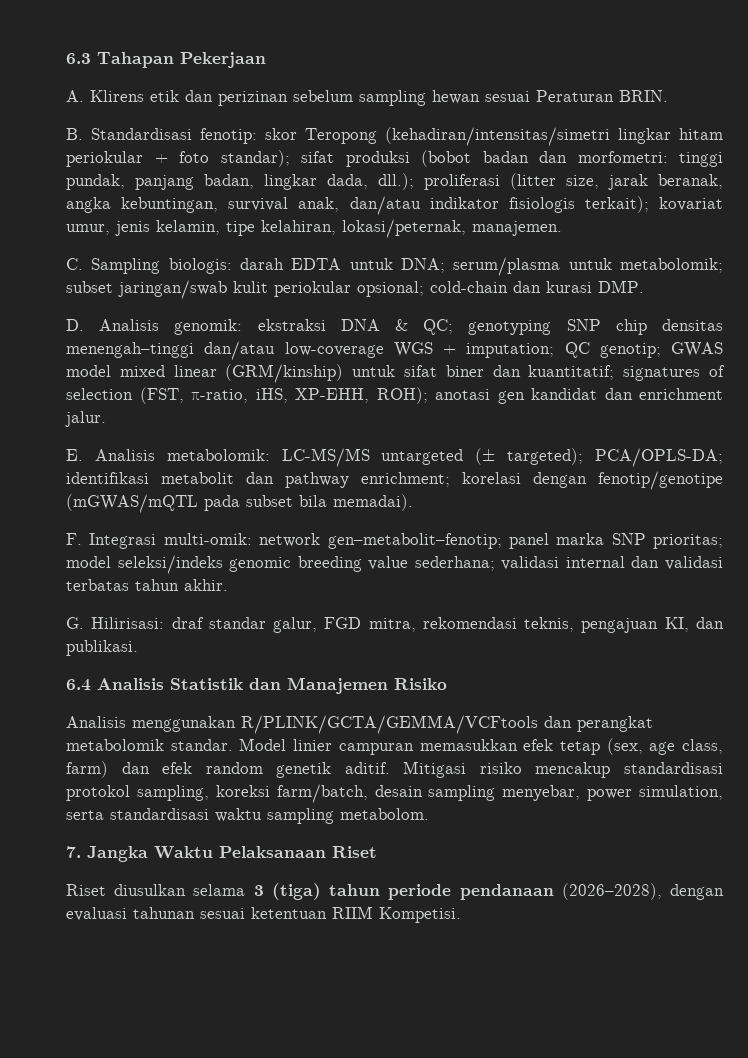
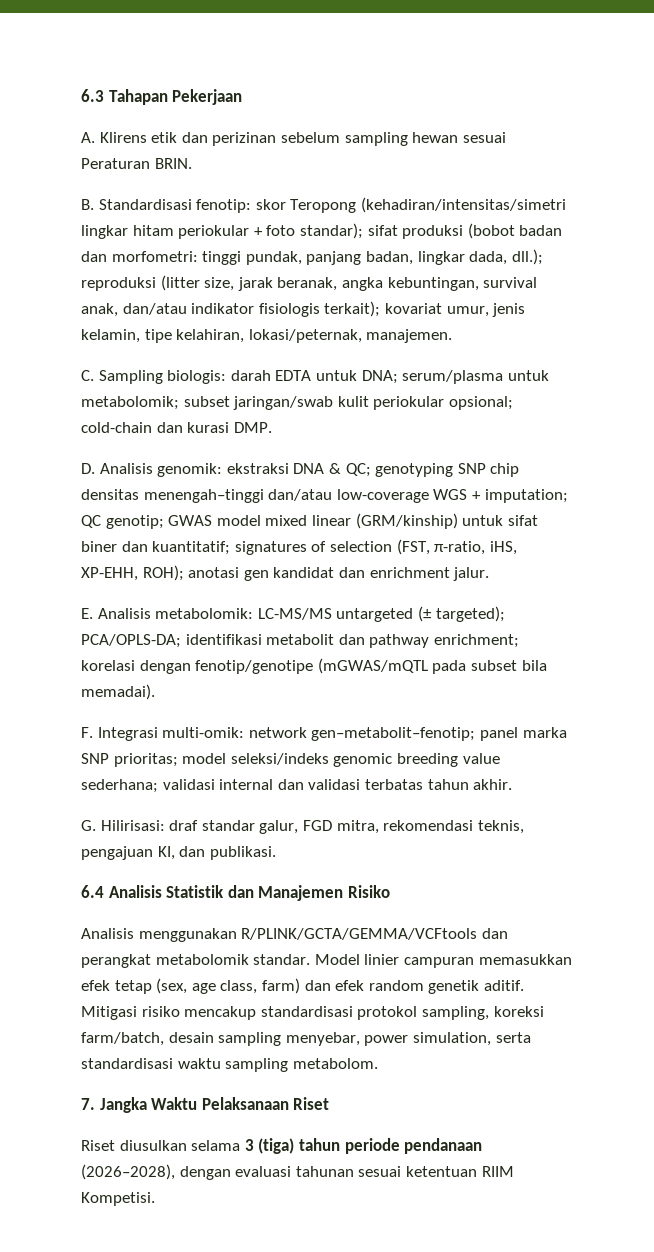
[424,174,500,190] proliferasi -> [81,277,156,291] reproduksi

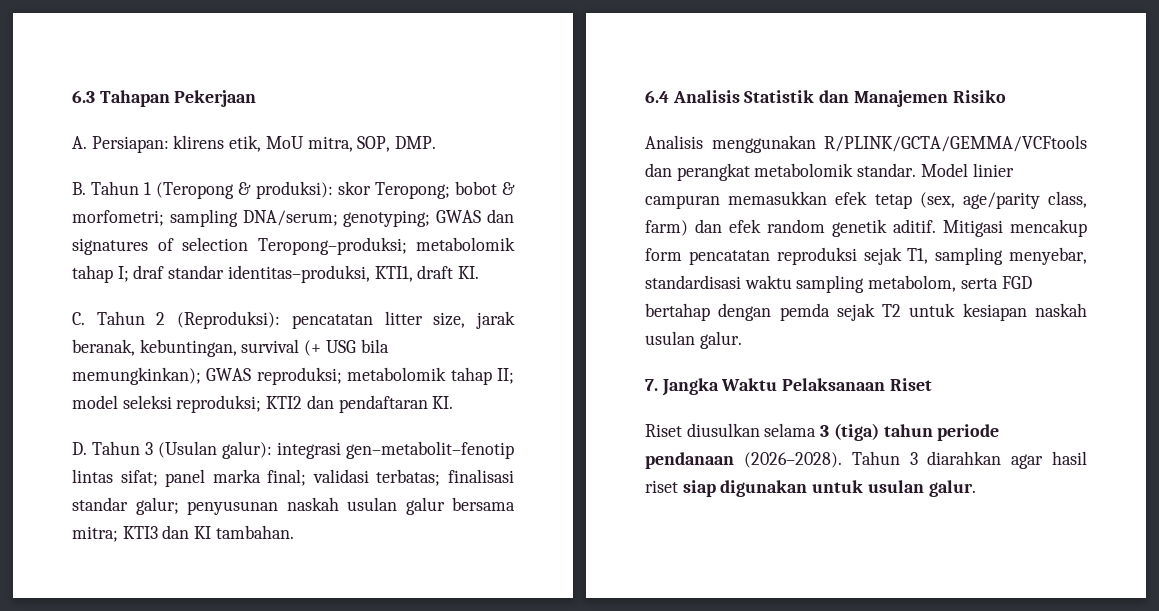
[99,132,506,146] [81,158,192,169] [81,197,566,213] [81,223,563,239] [81,249,543,265] [81,275,200,291] Klirens etik dan perizinan sebelum sampling hewan sesuai Peraturan BRIN. // B. Standardisasi fenotip: skor Teropong (kehadiran/intensitas/simetri lingkar hitam periokular + foto standar); sifat produksi (bobot badan dan morfometri: tinggi pundak, panjang badan, lingkar dada, dll.); reproduksi (litter -> [91,135,437,153] [72,181,515,199] [72,209,514,227] [72,237,515,255] [72,265,480,283] [72,311,423,329] Persiapan: klirens etik, MoU mitra, SOP, DMP. // B. Tahun 1 (Teropong & produksi): skor Teropong; bobot & morfometri; sampling DNA/serum; genotyping; GWAS dan signatures of selection Teropong–produksi; metabolomik tahap I; draf standar identitas–produksi, KTI1, draft KI. // C. Tahun 2 (Reproduksi): pencatatan litter
[341,277,383,291] angka -> (135, 347) none
[81,301,526,317] [81,329,453,343] [81,370,549,384] [81,396,513,410] [81,422,272,433] [81,463,520,477] [81,489,568,503] [81,513,538,529] [81,539,517,555] [81,565,490,581] [81,606,505,622] [81,634,519,648] [81,658,547,674] [81,684,155,700] [81,727,567,741] [81,753,500,767] [81,779,513,793] [81,820,524,834] [81,846,276,860] anak, dan/atau indikator fisiologis terkait); kovariat umur, jenis kelamin, tipe kelahiran, lokasi/peternak, manajemen. // C. Sampling biologis: darah EDTA untuk DNA; serum/plasma untuk metabolomik; subset jaringan/swab kulit periokular opsional; cold-chain dan kurasi DMP. // D. Analisis genomik: ekstraksi DNA & QC; genotyping SNP chip densitas menengah–tinggi dan/atau low-coverage WGS + imputation; QC genotip; GWAS model mixed linear (GRM/kinship) untuk sifat biner dan kuantitatif; signatures of selection (FST, π-ratio, iHS, XP-EHH, ROH); anotasi gen kandidat dan enrichment jalur. // E. Analisis metabolomik: LC-MS/MS untargeted (± targeted); PCA/OPLS-DA; identifikasi metabolit dan pathway enrichment; korelasi dengan fenotip/genotipe (mGWAS/mQTL pada subset bila memadai). // F. Integrasi multi-omik: network gen–metabolit–fenotip; panel marka SNP prioritas; model seleksi/indeks genomic breeding value sederhana; validasi internal dan validasi terbatas tahun akhir. // G. Hilirisasi: draf standar galur, FGD mitra, rekomendasi teknis, pengajuan KI, dan publikasi. -> [304,339,389,356] [72,367,514,385] [72,395,454,413] [72,441,514,459] [72,469,514,487] [72,497,515,515] [72,525,294,542] (+ USG bila memungkinkan); GWAS reproduksi; metabolomik tahap II; model seleksi reproduksi; KTI2 dan pendaftaran KI. // D. Tahun 3 (Usulan galur): integrasi gen–metabolit–fenotip lintas sifat; panel marka final; validasi terbatas; finalisasi standar galur; penyusunan naskah usulan galur bersama mitra; KTI3 dan KI tambahan.
[191,983,216,994] age -> [962,192,1040,209] age/parity
[141,1006,544,1020] [81,1032,531,1046] [81,1058,378,1072] risiko mencakup standardisasi protokol sampling, koreksi farm/batch, desain sampling menyebar, power simulation, serta standardisasi waktu sampling metabolom. -> [1010,219,1087,237] [645,247,1087,265] [645,275,1032,293] [645,303,1087,321] [645,331,742,349] mencakup form pencatatan reproduksi sejak T1, sampling menyebar, standardisasi waktu sampling metabolom, serta FGD bertahap dengan pemda sejak T2 untuk kesiapan naskah usulan galur.
[81,1164,514,1180] [81,1192,155,1206] (2026–2028), dengan evaluasi tahunan sesuai ketentuan RIIM Kompetisi. -> [743,451,1087,469] [645,480,976,497] (2026–2028). Tahun 3 diarahkan agar hasil riset siap digunakan untuk usulan galur.

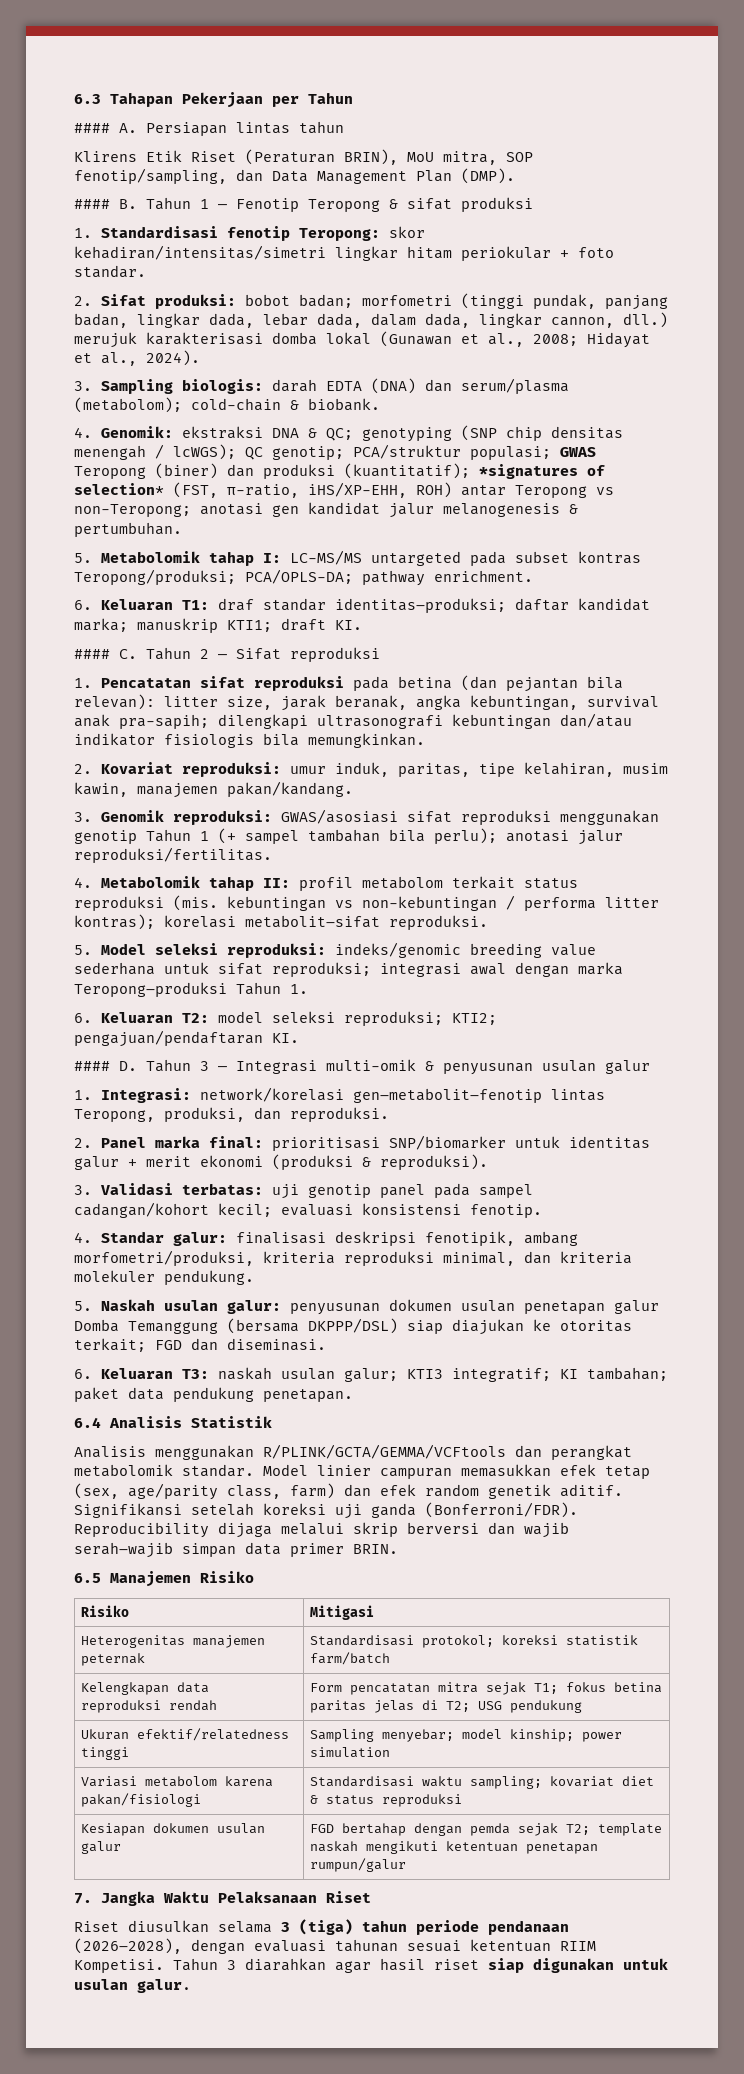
[72,135,437,153] [72,181,515,199] [72,209,514,227] [72,237,515,255] [72,265,413,283] // A. Persiapan: klirens etik, MoU mitra, SOP, DMP. // B. Tahun 1 (Teropong & produksi): skor Teropong; bobot & morfometri; sampling DNA/serum; genotyping; GWAS dan signatures of selection Teropong–produksi; metabolomik tahap I; draf standar identitas–produksi, KTI1, -> [272,92,353,107] [74,121,344,136] [74,149,533,165] [74,168,515,184] [74,197,533,212] [74,226,425,241] [74,245,614,261] [74,265,146,278] [74,293,668,310] [74,312,668,328] [74,331,650,348] [74,350,200,366] [74,378,569,394] [74,397,380,413] [74,425,623,442] [74,444,596,460] [74,463,605,479] [74,482,614,498] [74,502,578,518] [74,522,182,537] [74,550,641,566] [74,569,533,586] [74,598,650,613] [74,618,272,633] per Tahun // #### A. Persiapan lintas tahun // Klirens Etik Riset (Peraturan BRIN), MoU mitra, SOP fenotip/sampling, dan Data Management Plan (DMP). // #### B. Tahun 1 — Fenotip Teropong & sifat produksi // 1. Standardisasi fenotip Teropong: skor kehadiran/intensitas/simetri lingkar hitam periokular + foto standar. // 2. Sifat produksi: bobot badan; morfometri (tinggi pundak, panjang badan, lingkar dada, lebar dada, dalam dada, lingkar cannon, dll.) merujuk karakterisasi domba lokal (Gunawan et al., 2008; Hidayat et al., 2024). // 3. Sampling biologis: darah EDTA (DNA) dan serum/plasma (metabolom); cold-chain & biobank. // 4. Genomik: ekstraksi DNA & QC; genotyping (SNP chip densitas menengah / lcWGS); QC genotip; PCA/struktur populasi; GWAS Teropong (biner) dan produksi (kuantitatif); *signatures of selection* (FST, π-ratio, iHS/XP-EHH, ROH) antar Teropong vs non-Teropong; anotasi gen kandidat jalur melanogenesis & pertumbuhan. // 5. Metabolomik tahap I: LC-MS/MS untargeted pada subset kontras Teropong/produksi; PCA/OPLS-DA; pathway enrichment. // 6. Keluaran T1: draf standar identitas–produksi; daftar kandidat marka; manuskrip KTI1;
(480, 272) none -> [74,649,110,659] ####
[177,311,373,329] (Reproduksi): pencatatan -> [218,647,380,662] [74,675,623,692] [74,694,155,710] — Sifat reproduksi // 1. Pencatatan sifat reproduksi pada betina (dan pejantan bila relevan):
(135, 347) none -> [416,695,461,710] angka
[304,339,389,356] [72,367,514,385] [72,395,454,413] (+ USG bila memungkinkan); GWAS reproduksi; metabolomik tahap II; model seleksi reproduksi; KTI2 dan pendaftaran KI. // -> [74,713,632,729] [74,733,425,748] [74,762,668,777] [74,781,353,798] [74,809,659,825] [74,828,623,845] [74,847,272,863] [74,876,578,891] [74,895,659,911] [74,914,488,930] [74,942,596,958] [74,962,623,977] [74,982,308,997] [74,1011,497,1026] [74,1030,299,1047] [74,1061,110,1071] anak pra-sapih; dilengkapi ultrasonografi kebuntingan dan/atau indikator fisiologis bila memungkinkan. // 2. Kovariat reproduksi: umur induk, paritas, tipe kelahiran, musim kawin, manajemen pakan/kandang. // 3. Genomik reproduksi: GWAS/asosiasi sifat reproduksi menggunakan genotip Tahun 1 (+ sampel tambahan bila perlu); anotasi jalur reproduksi/fertilitas. // 4. Metabolomik tahap II: profil metabolom terkait status reproduksi (mis. kebuntingan vs non-kebuntingan / performa litter kontras); korelasi metabolit–sifat reproduksi. // 5. Model seleksi reproduksi: indeks/genomic breeding value sederhana untuk sifat reproduksi; integrasi awal dengan marka Teropong–produksi Tahun 1. // 6. Keluaran T2: model seleksi reproduksi; KTI2; pengajuan/pendaftaran KI. // ####
[158,441,514,459] [72,469,514,487] [72,497,515,515] [72,525,294,542] (Usulan galur): integrasi gen–metabolit–fenotip lintas sifat; panel marka final; validasi terbatas; finalisasi standar galur; penyusunan naskah usulan galur bersama mitra; KTI3 dan KI tambahan. -> [218,1059,650,1075] [74,1087,605,1103] [74,1107,389,1122] [74,1135,650,1151] [74,1154,488,1170] [74,1183,533,1199] [74,1202,542,1218] [74,1231,578,1246] [74,1250,632,1266] [74,1270,254,1285] [74,1299,659,1315] [74,1318,632,1335] [74,1338,326,1352] [74,1367,668,1382] [74,1387,353,1402] — Integrasi multi-omik & penyusunan usulan galur // 1. Integrasi: network/korelasi gen–metabolit–fenotip lintas Teropong, produksi, dan reproduksi. // 2. Panel marka final: prioritisasi SNP/biomarker untuk identitas galur + merit ekonomi (produksi & reproduksi). // 3. Validasi terbatas: uji genotip panel pada sampel cadangan/kohort kecil; evaluasi konsistensi fenotip. // 4. Standar galur: finalisasi deskripsi fenotipik, ambang morfometri/produksi, kriteria reproduksi minimal, dan kriteria molekuler pendukung. // 5. Naskah usulan galur: penyusunan dokumen usulan penetapan galur Domba Temanggung (bersama DKPPP/DSL) siap diajukan ke otoritas terkait; FGD dan diseminasi. // 6. Keluaran T3: naskah usulan galur; KTI3 integratif; KI tambahan; paket data pendukung penetapan.
[819,90,1006,107] dan Manajemen Risiko -> (272, 1422) none
[943,219,1087,237] [645,247,1087,265] [645,275,998,293] Mitigasi mencakup form pencatatan reproduksi sejak T1, sampling menyebar, standardisasi waktu sampling metabolom, serta -> [74,1502,578,1519] [74,1522,569,1538] [74,1542,398,1558] [74,1571,254,1587] [81,1605,130,1617] [310,1605,375,1620] [81,1635,266,1648] [81,1653,146,1666] [310,1635,639,1648] [310,1652,391,1665] [81,1682,210,1695] [81,1700,218,1713] [310,1682,663,1695] [310,1700,583,1713] [81,1728,290,1741] [81,1747,130,1760] [310,1729,623,1742] [310,1747,391,1758] [81,1776,274,1787] [81,1793,202,1807] [310,1776,655,1789] [310,1794,463,1807] [81,1823,266,1836] [81,1841,122,1854] Signifikansi setelah koreksi uji ganda (Bonferroni/FDR). Reproducibility dijaga melalui skrip berversi dan wajib serah–wajib simpan data primer BRIN. // 6.5 Manajemen Risiko // Risiko | Mitigasi // Heterogenitas manajemen peternak | Standardisasi protokol; koreksi statistik farm/batch // Kelengkapan data reproduksi rendah | Form pencatatan mitra sejak T1; fokus betina paritas jelas di T2; USG pendukung // Ukuran efektif/relatedness tinggi | Sampling menyebar; model kinship; power simulation // Variasi metabolom karena pakan/fisiologi | Standardisasi waktu sampling; kovariat diet & status reproduksi // Kesiapan dokumen usulan galur |
[882,303,1087,321] [645,331,742,349] T2 untuk kesiapan naskah usulan galur. -> [566,1823,663,1836] [310,1841,599,1854] [310,1858,407,1872] T2; template naskah mengikuti ketentuan penetapan rumpun/galur
[743,452,842,468] (2026–2028). -> [74,1938,596,1954] [74,1959,164,1973] (2026–2028), dengan evaluasi tahunan sesuai ketentuan RIIM Kompetisi.

